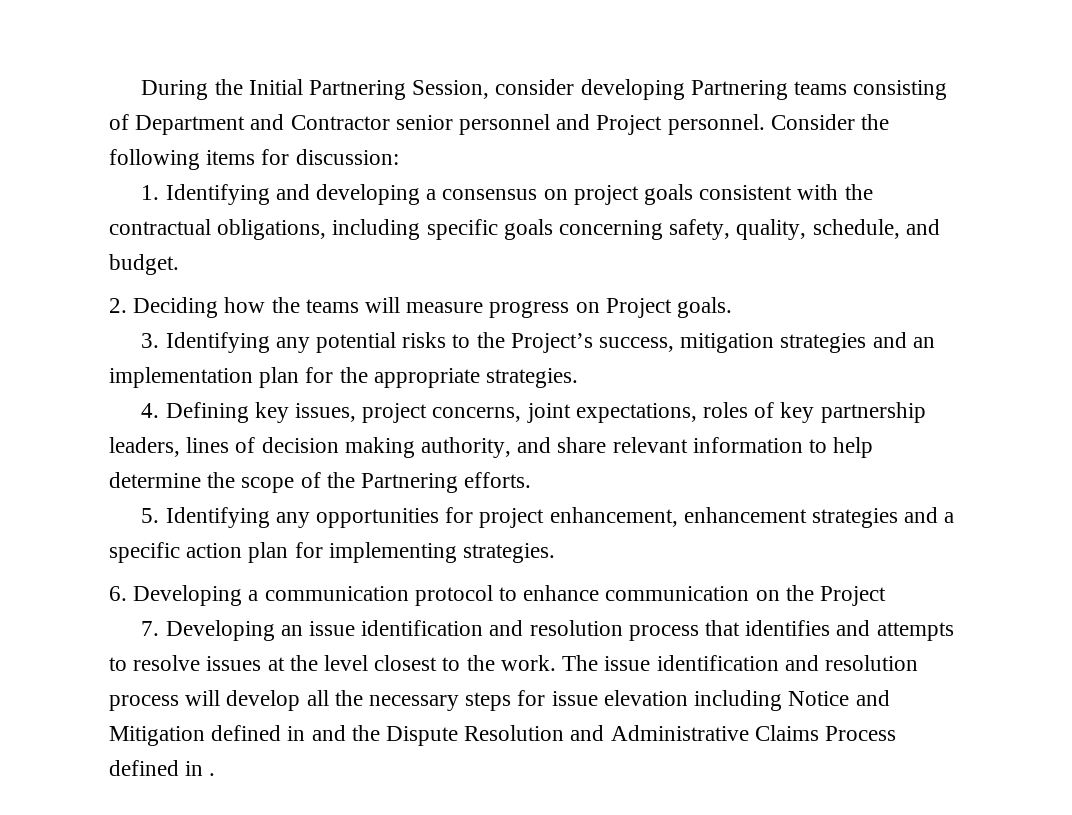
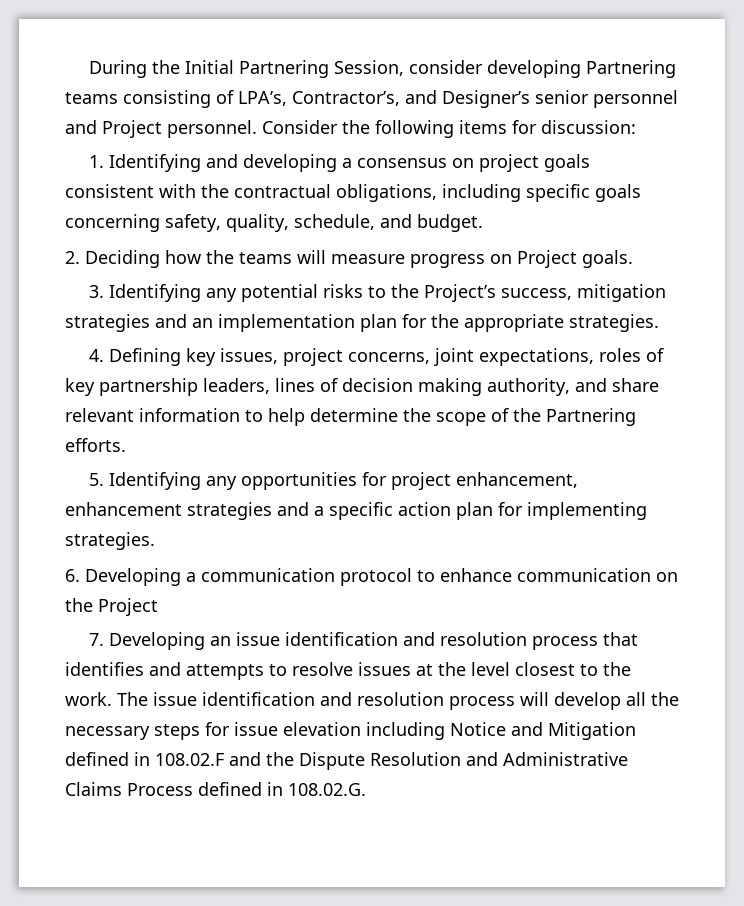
[135,114,390,135] Department and Contractor -> [238,90,530,108] LPA’s, Contractor’s, and Designer’s
(306, 733) none -> [155,753,224,766] 108.02.F
[209,773,216,776] . -> [288,783,366,796] 108.02.G.

